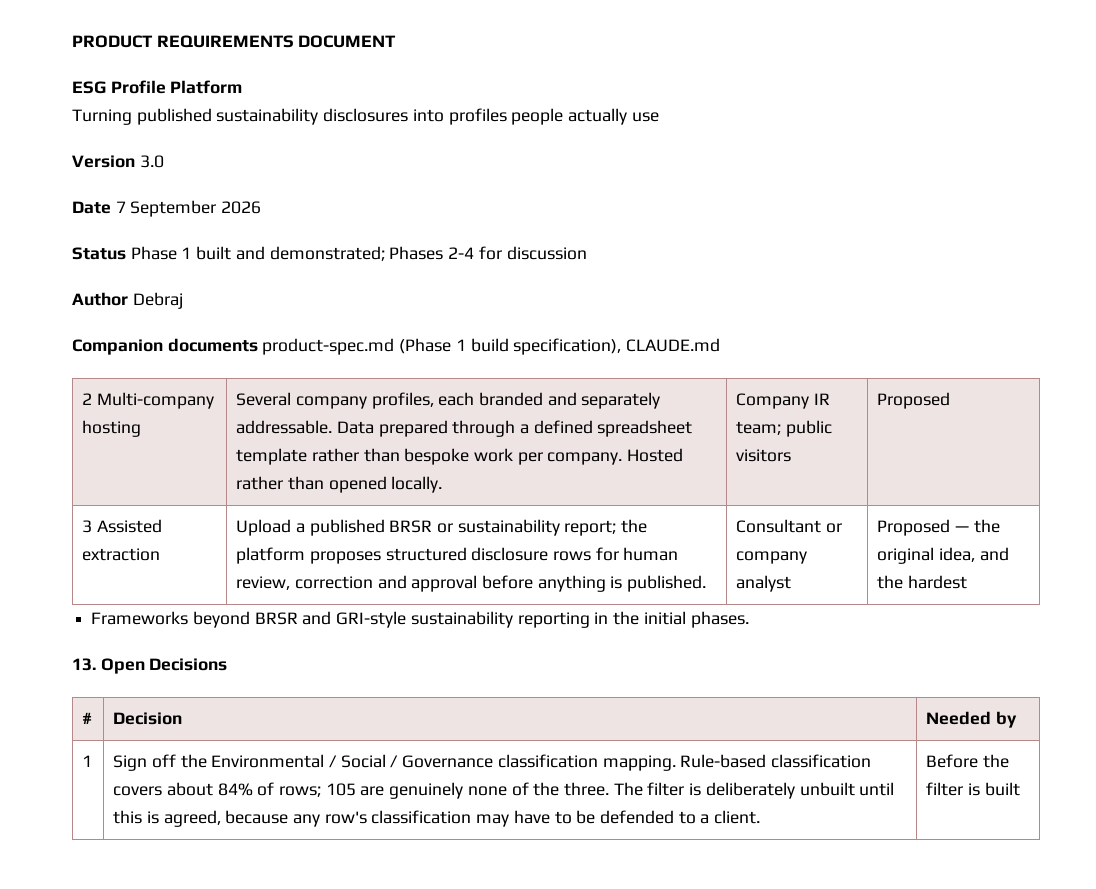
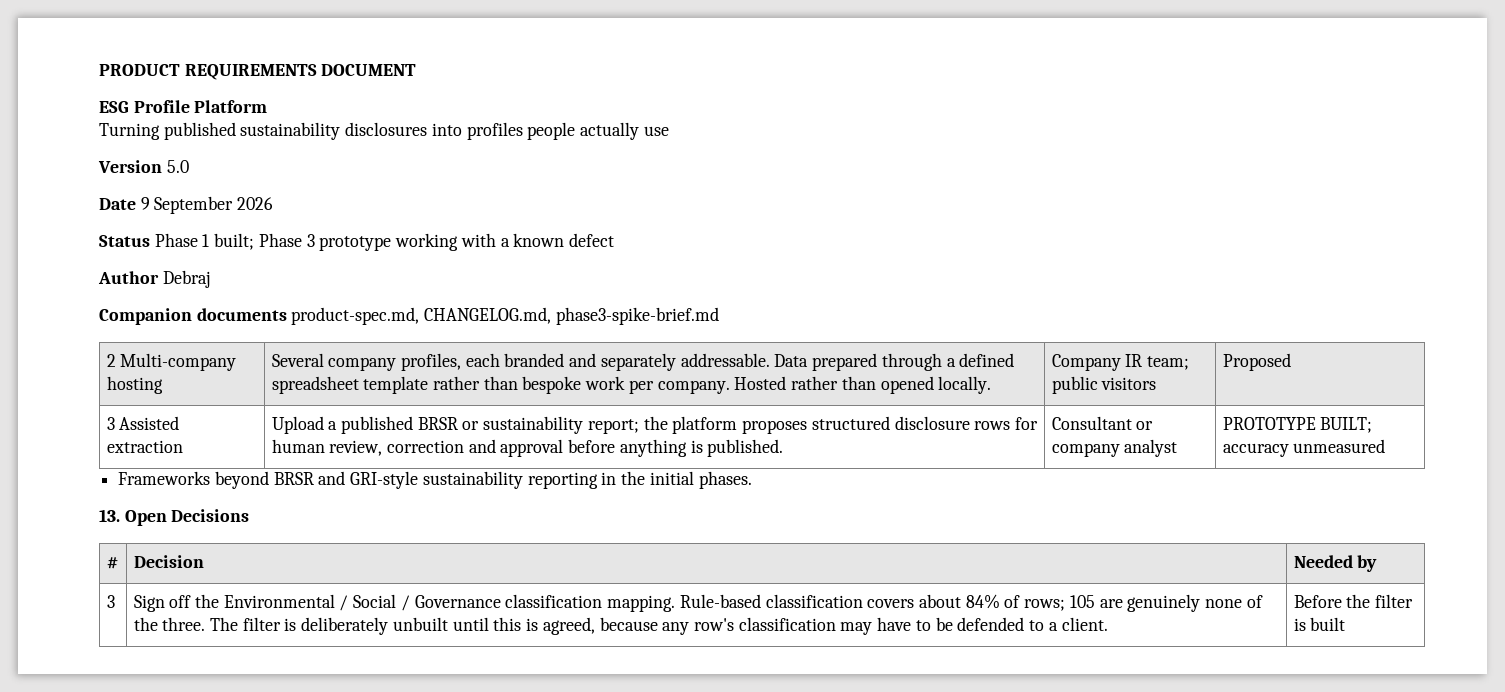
[139,155,164,168] 3.0 -> [166,160,189,173] 5.0
[115,201,126,213] 7 -> [140,197,150,210] 9
[196,246,587,261] [72,292,183,309] [72,338,721,355] built and demonstrated; Phases 2-4 for discussion // Author Debraj // Companion documents product-spec.md (Phase 1 build specification), CLAUDE.md -> [214,233,614,251] [98,270,211,288] [99,307,719,325] built; Phase 3 prototype working with a known defect // Author Debraj // Companion documents product-spec.md, CHANGELOG.md, phase3-spike-brief.md
[877,519,1000,536] [877,547,1009,564] [877,575,967,589] Proposed — the original idea, and the hardest -> [1222,417,1373,433] [1222,439,1386,457] PROTOTYPE BUILT; accuracy unmeasured
[82,755,93,767] 1 -> [106,595,115,608] 3

